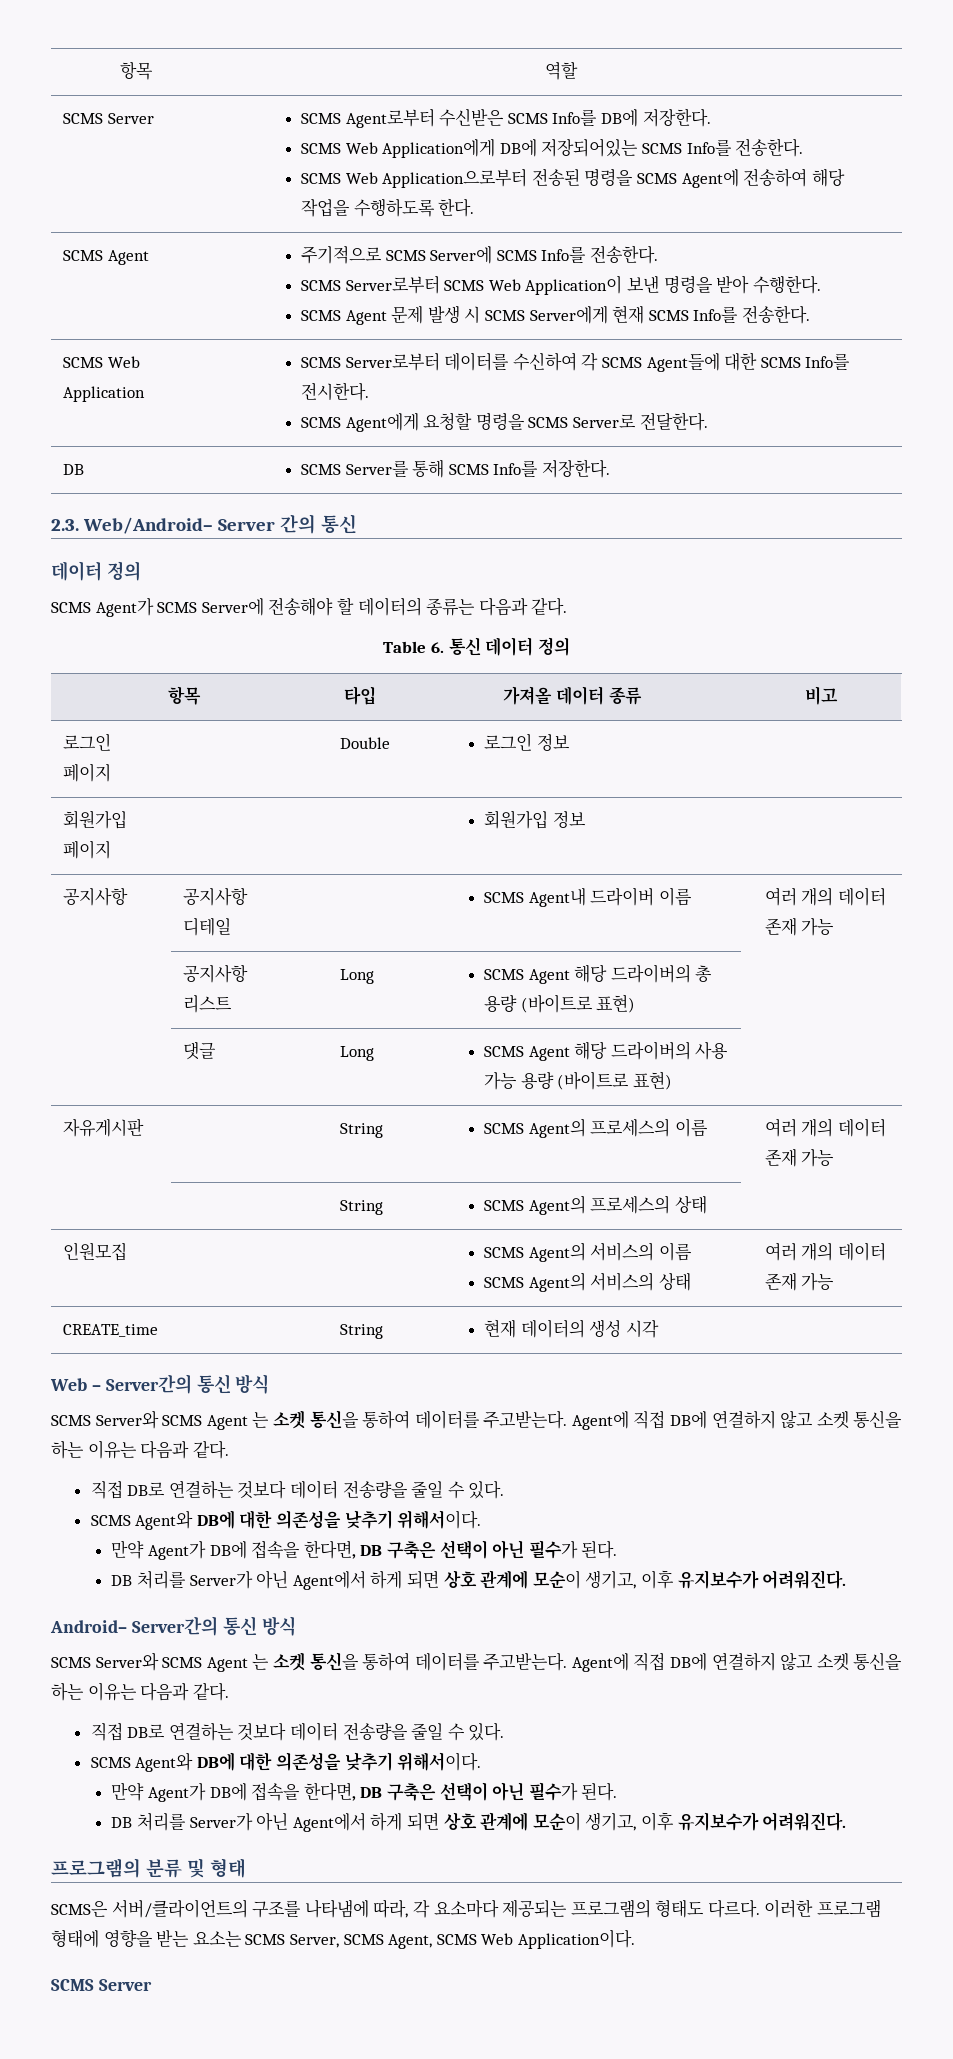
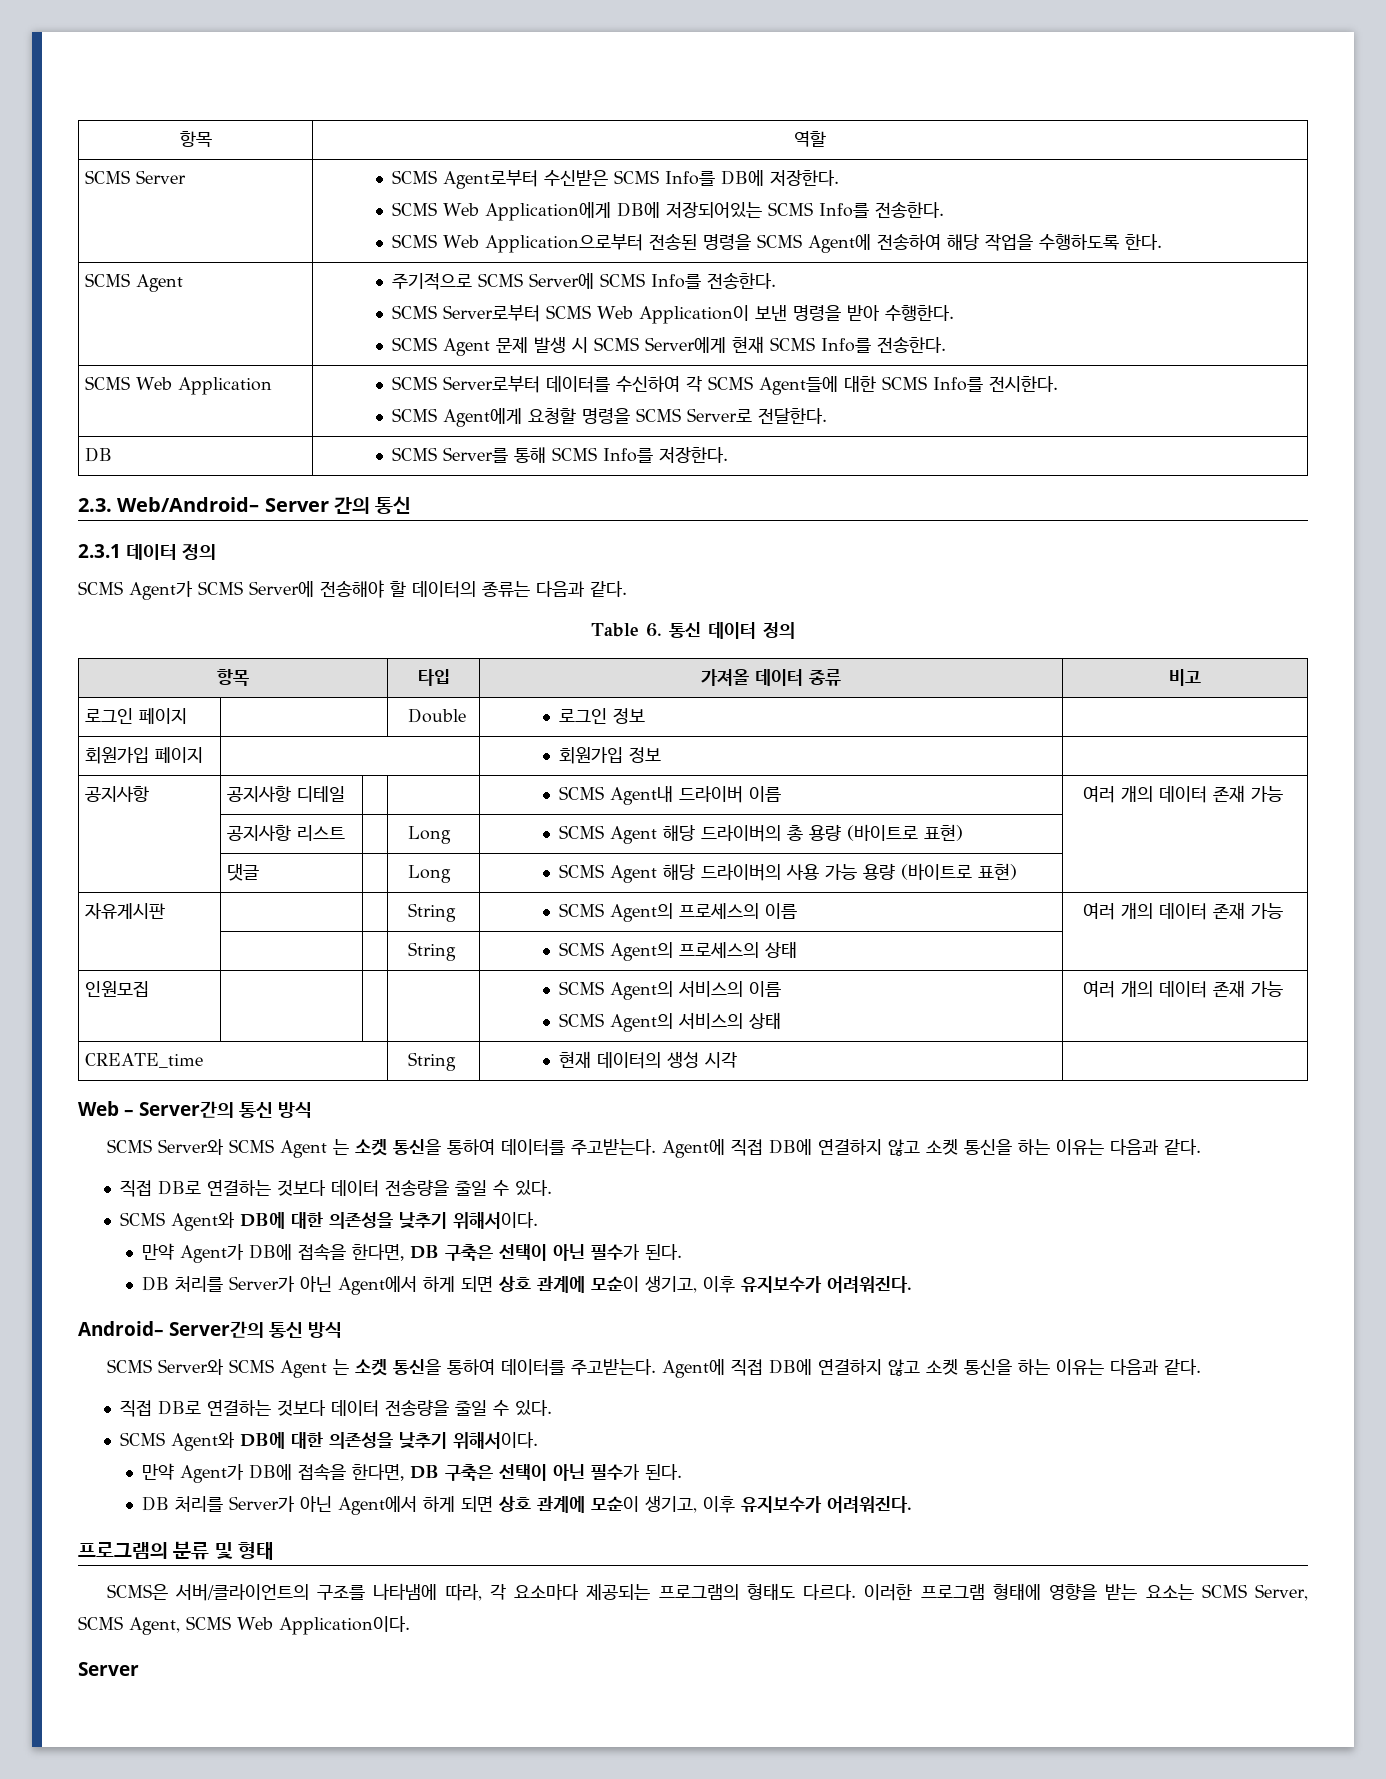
(357, 524) none -> [78,544,121,558] 2.3.1
[51,1979,94,1991] SCMS -> (410, 1625) none

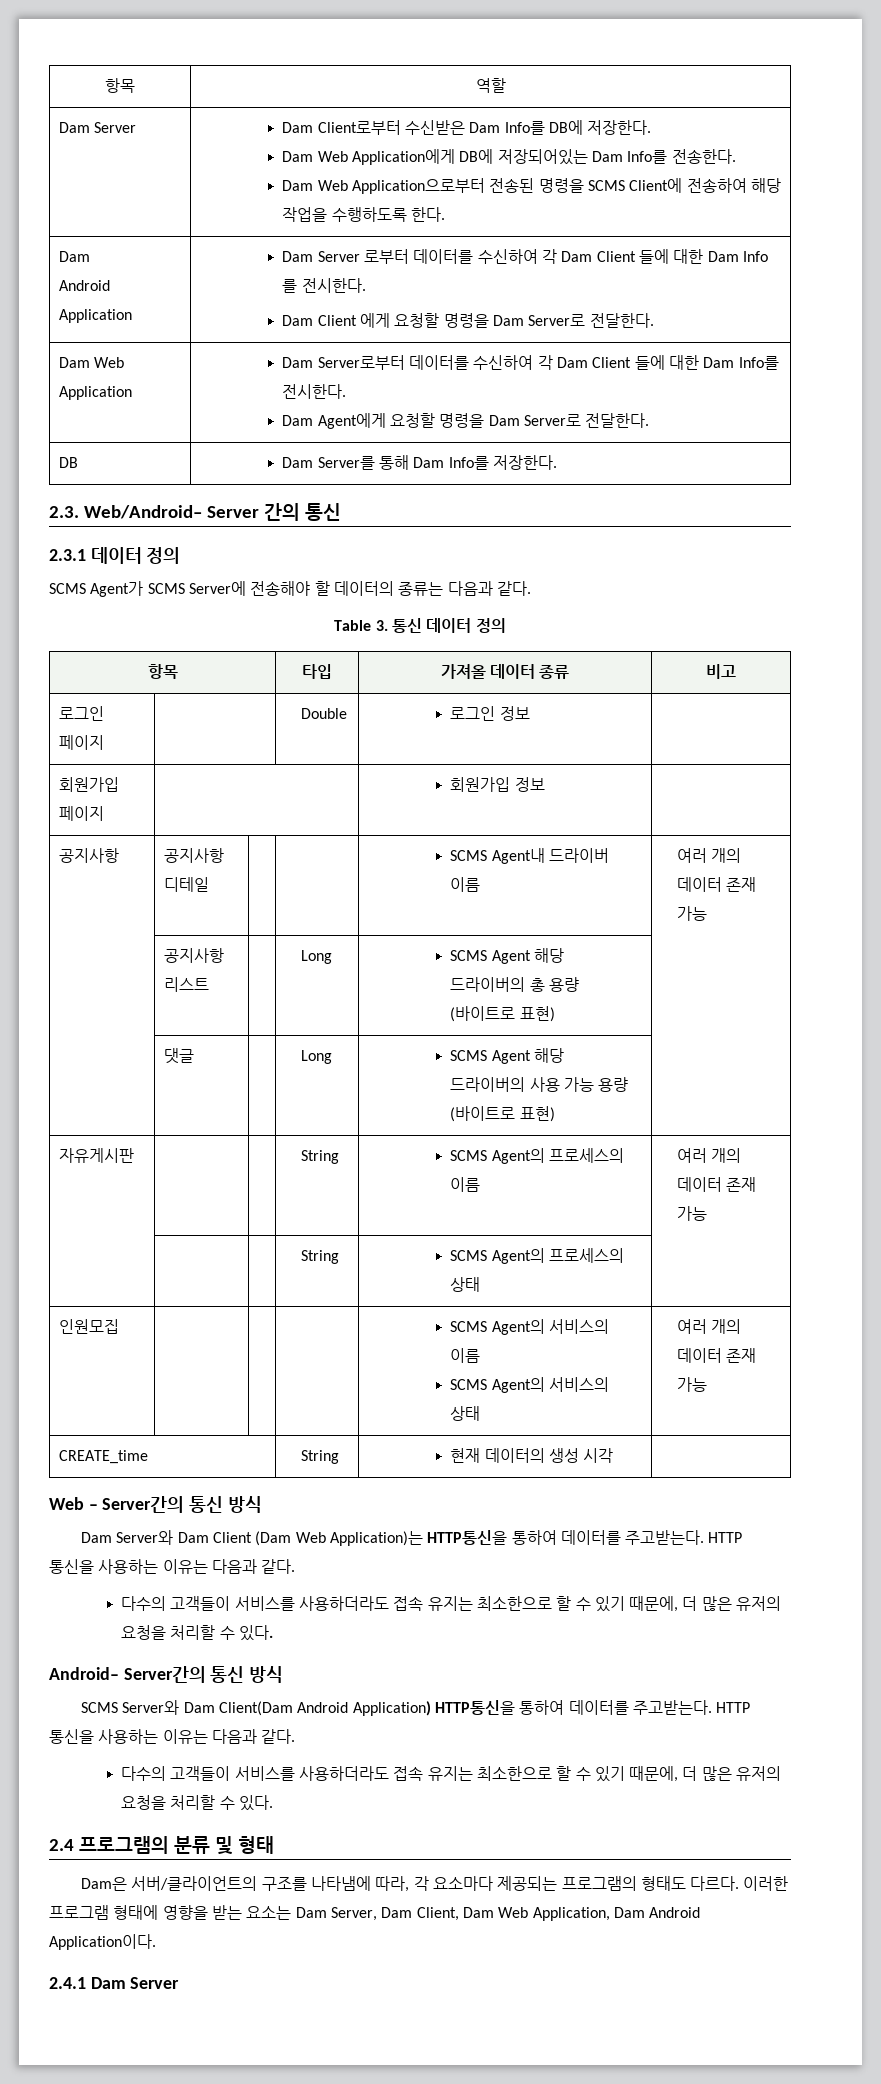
[85,170,131,184] SCMS -> [58,122,90,133] Dam
[392,170,660,189] SCMS Agent로부터 수신받은 SCMS -> [282,120,501,135] Dam Client로부터 수신받은 Dam
[392,202,438,216] SCMS -> [282,151,314,162] Dam
[768,202,945,218] [392,234,438,248] SCMS Info를 전송한다. // SCMS -> [591,149,736,164] [282,180,314,191] Dam Info를 전송한다. // Dam
[808,234,872,253] Agent에 -> [629,178,683,193] Client에
[85,273,184,292] [392,273,777,290] [392,305,955,324] [392,336,947,356] [85,376,131,390] SCMS Agent | 주기적으로 SCMS Server에 SCMS Info를 전송한다. // SCMS Server로부터 SCMS Web Application이 보낸 명령을 받아 수행한다. // SCMS Agent 문제 발생 시 SCMS Server에게 현재 SCMS Info를 전송한다. // SCMS -> [58,251,90,262] [58,280,110,291] [58,309,132,323] [282,249,768,264] [282,278,366,293] [282,313,654,328] [58,357,90,368] Dam // Android Application | Dam Server 로부터 데이터를 수신하여 각 Dam Client 들에 대한 Dam Info 를 전시한다. // Dam Client 에게 요청할 명령을 Dam Server로 전달한다. // Dam
[392,376,438,390] SCMS -> [282,357,314,368] Dam
[708,376,928,395] SCMS Agent들에 대한 SCMS -> [556,355,735,370] Dam Client 들에 대한 Dam
[392,408,438,422] SCMS -> [282,415,314,426] Dam
[636,408,682,422] SCMS -> [488,415,520,426] Dam
[392,447,438,461] SCMS -> [282,457,314,468] Dam
[552,447,598,461] SCMS -> [413,457,445,468] Dam
[645,623,662,637] 6. -> [375,620,388,631] 3.
[106,1139,1201,1158] [119,1179,552,1197] [119,1212,538,1231] [142,1243,683,1263] [142,1276,913,1295] SCMS Server와 SCMS Agent 는 소켓 통신을 통하여 데이터를 주고받는다. Agent에 직접 DB에 연결하지 않고 소켓 통신을 하는 이유는 다음과 같다. // 직접 DB로 연결하는 것보다 데이터 전송량을 줄일 수 있다. // SCMS Agent와 DB에 대한 의존성을 낮추기 위해서이다. // 만약 Agent가 DB에 접속을 한다면, DB 구축은 선택이 아닌 필수가 된다. // DB 처리를 Server가 아닌 Agent에서 하게 되면 상호 관계에 모순이 생기고, 이후 유지보수가 어려워진다. -> [80,1530,743,1546] [49,1559,296,1574] [120,1596,782,1612] [120,1625,273,1641] Dam Server와 Dam Client (Dam Web Application)는 HTTP통신을 통하여 데이터를 주고받는다. HTTP 통신을 사용하는 이유는 다음과 같다. // 다수의 고객들이 서비스를 사용하더라도 접속 유지는 최소한으로 할 수 있기 때문에, 더 많은 유저의 요청을 처리할 수 있다.
[228,1359,1201,1378] [119,1399,552,1417] [119,1432,538,1451] [142,1463,683,1483] [142,1496,913,1515] SCMS Agent 는 소켓 통신을 통하여 데이터를 주고받는다. Agent에 직접 DB에 연결하지 않고 소켓 통신을 하는 이유는 다음과 같다. // 직접 DB로 연결하는 것보다 데이터 전송량을 줄일 수 있다. // SCMS Agent와 DB에 대한 의존성을 낮추기 위해서이다. // 만약 Agent가 DB에 접속을 한다면, DB 구축은 선택이 아닌 필수가 된다. // DB 처리를 Server가 아닌 Agent에서 하게 되면 상호 관계에 모순이 생기고, 이후 유지보수가 어려워진다. // -> [183,1700,751,1716] [49,1729,296,1744] [120,1766,782,1782] [120,1795,273,1811] [49,1839,74,1851] Dam Client(Dam Android Application) HTTP통신을 통하여 데이터를 주고받는다. HTTP 통신을 사용하는 이유는 다음과 같다. // 다수의 고객들이 서비스를 사용하더라도 접속 유지는 최소한으로 할 수 있기 때문에, 더 많은 유저의 요청을 처리할 수 있다. // 2.4
[106,1584,168,1600] SCMS은 -> [80,1877,127,1891] Dam은
[1201,1584,1309,1601] [78,1616,273,1635] SCMS Server, SCMS Agent, SCMS Web -> [295,1907,701,1921] Dam Server, Dam Client, Dam Web Application, Dam Android
(410, 1625) none -> [49,1977,126,1989] 2.4.1 Dam

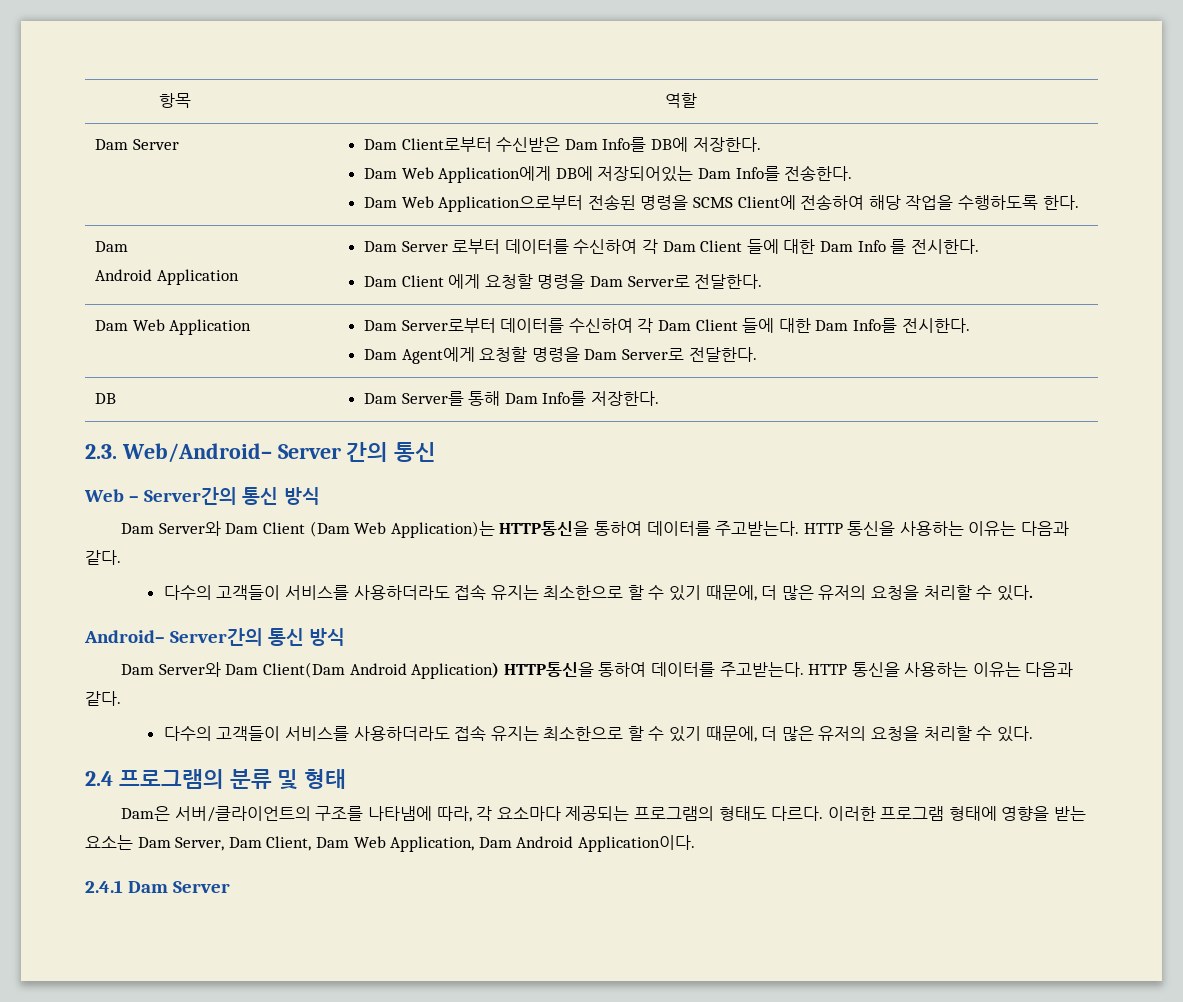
[49,547,181,564] [49,581,531,597] [334,618,506,633] [147,664,178,679] [302,664,332,679] [440,664,570,679] [706,664,736,679] [58,706,104,721] [58,735,104,750] [300,708,347,719] [450,706,530,721] [58,777,119,792] [58,806,104,821] [450,777,545,792] [58,848,119,863] [163,848,224,863] [163,877,209,892] [450,848,609,864] [450,877,481,892] [676,848,742,863] [676,877,757,892] [676,906,707,921] [163,948,224,963] [163,977,209,992] [300,950,332,964] [450,948,564,964] [450,977,579,992] [450,1006,555,1022] [163,1048,194,1064] [300,1050,332,1064] [450,1048,564,1064] [450,1077,629,1092] [450,1106,555,1122] [58,1148,134,1163] [300,1150,339,1164] [450,1148,624,1164] [450,1177,481,1192] [676,1148,742,1163] [676,1177,757,1192] [676,1206,707,1221] [300,1250,339,1264] [450,1248,624,1264] [450,1277,481,1292] [58,1319,119,1334] [450,1319,609,1335] [450,1348,481,1363] [450,1377,609,1393] [450,1406,481,1421] [676,1319,742,1334] [676,1348,757,1363] [676,1377,707,1392] [58,1450,148,1464] [300,1450,339,1464] [450,1448,614,1463] // 2.3.1 데이터 정의 // SCMS Agent가 SCMS Server에 전송해야 할 데이터의 종류는 다음과 같다. // Table 3. 통신 데이터 정의 // 항목 | 타입 | 가져올 데이터 종류 | 비고 // 로그인 페이지 | | Double | 로그인 정보 | // 회원가입 페이지 | | 회원가입 정보 | // 공지사항 | 공지사항 디테일 | | | SCMS Agent내 드라이버 이름 | 여러 개의 데이터 존재 가능 // | 공지사항 리스트 | | Long | SCMS Agent 해당 드라이버의 총 용량 (바이트로 표현) | // | 댓글 | | Long | SCMS Agent 해당 드라이버의 사용 가능 용량 (바이트로 표현) | // 자유게시판 | | | String | SCMS Agent의 프로세스의 이름 | 여러 개의 데이터 존재 가능 // | | | String | SCMS Agent의 프로세스의 상태 | // 인원모집 | | | | SCMS Agent의 서비스의 이름 // SCMS Agent의 서비스의 상태 | 여러 개의 데이터 존재 가능 // CREATE_time | String | 현재 데이터의 생성 시각 | -> (437, 452) none
[80,1702,118,1713] SCMS -> [121,664,155,675] Dam

